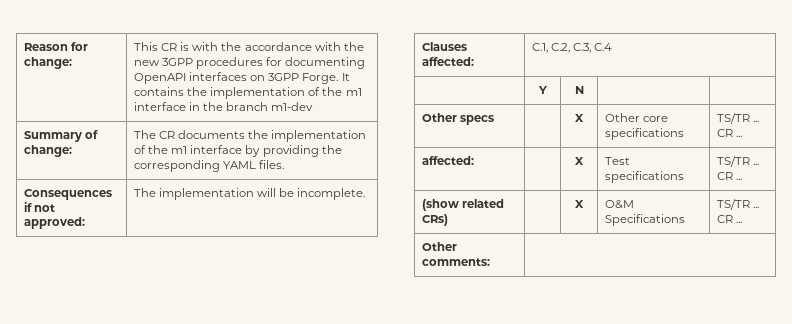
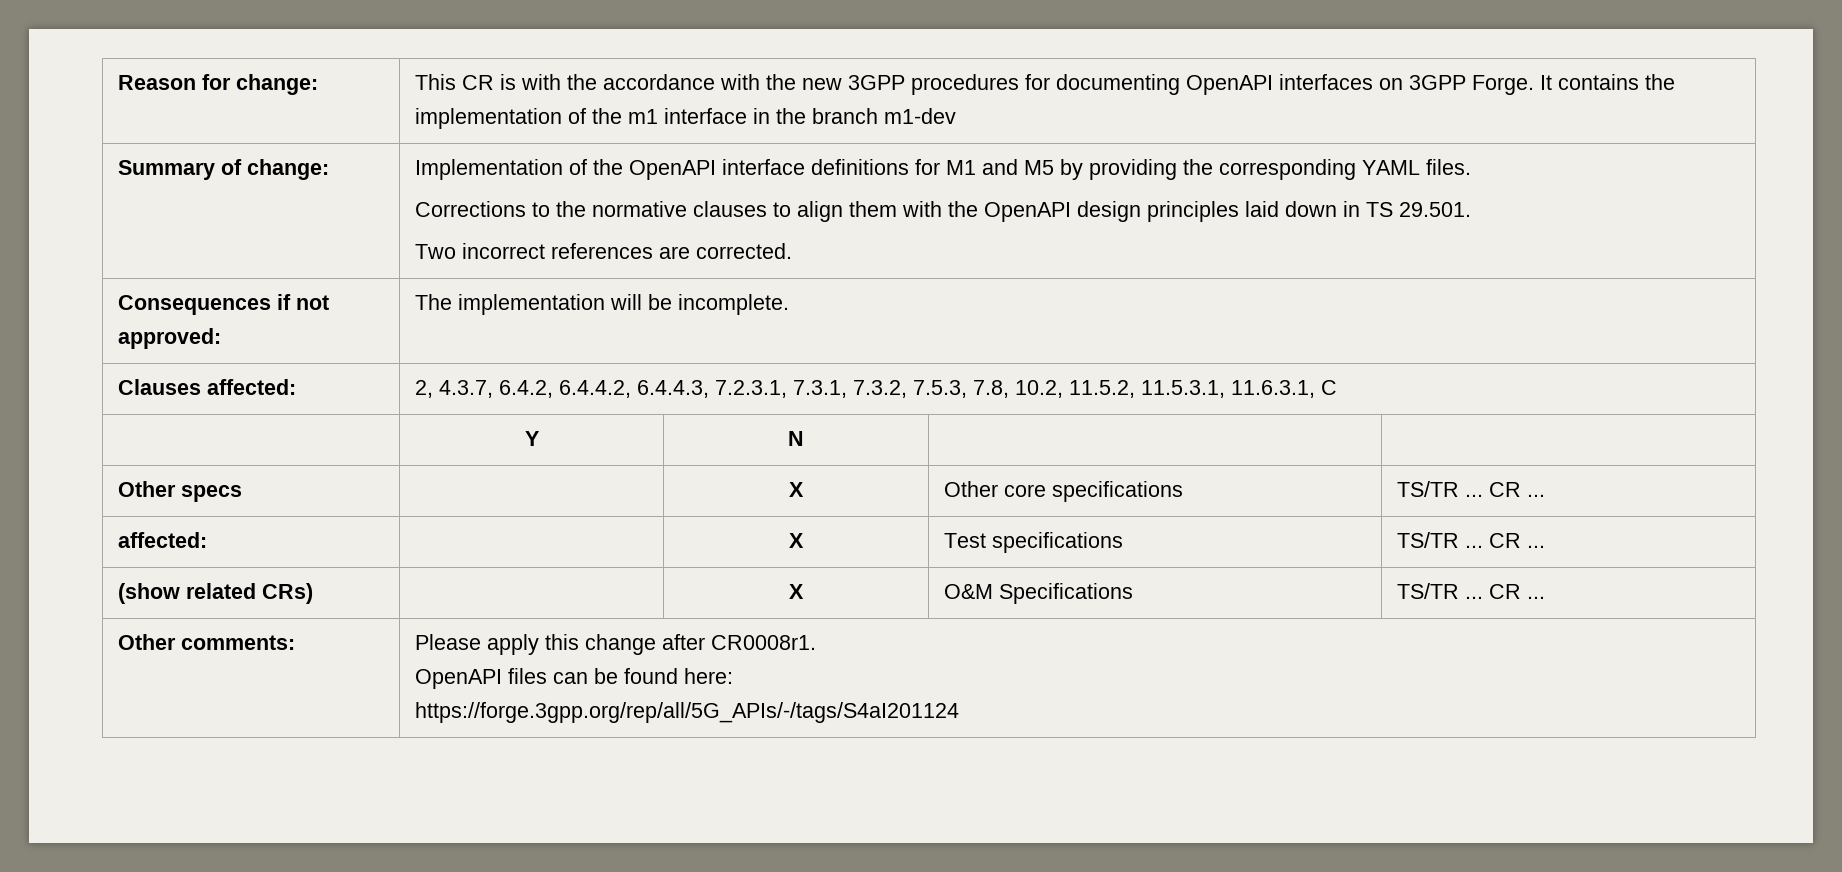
[134,130,367,142] [134,145,243,154] The CR documents the implementation of the m1 interface -> [415,159,1055,180] Implementation of the OpenAPI interface definitions for M1 and M5
(285, 164) none -> [415,201,1472,222] [415,243,793,259] // Corrections to the normative clauses to align them with the OpenAPI design principles laid down in TS 29.501. // Two incorrect references are corrected.
[532,43,613,53] C.1, C.2, C.3, C.4 -> [415,380,1338,398] 2, 4.3.7, 6.4.2, 6.4.4.2, 6.4.4.3, 7.2.3.1, 7.3.1, 7.3.2, 7.5.3, 7.8, 10.2, 11.5.2, 11.5.3.1, 11.6.3.1, C
(491, 262) none -> [415,634,817,655] [415,668,734,689] [415,702,960,723] Please apply this change after CR0008r1. // OpenAPI files can be found here: // https://forge.3gpp.org/rep/all/5G_APIs/-/tags/S4aI201124

